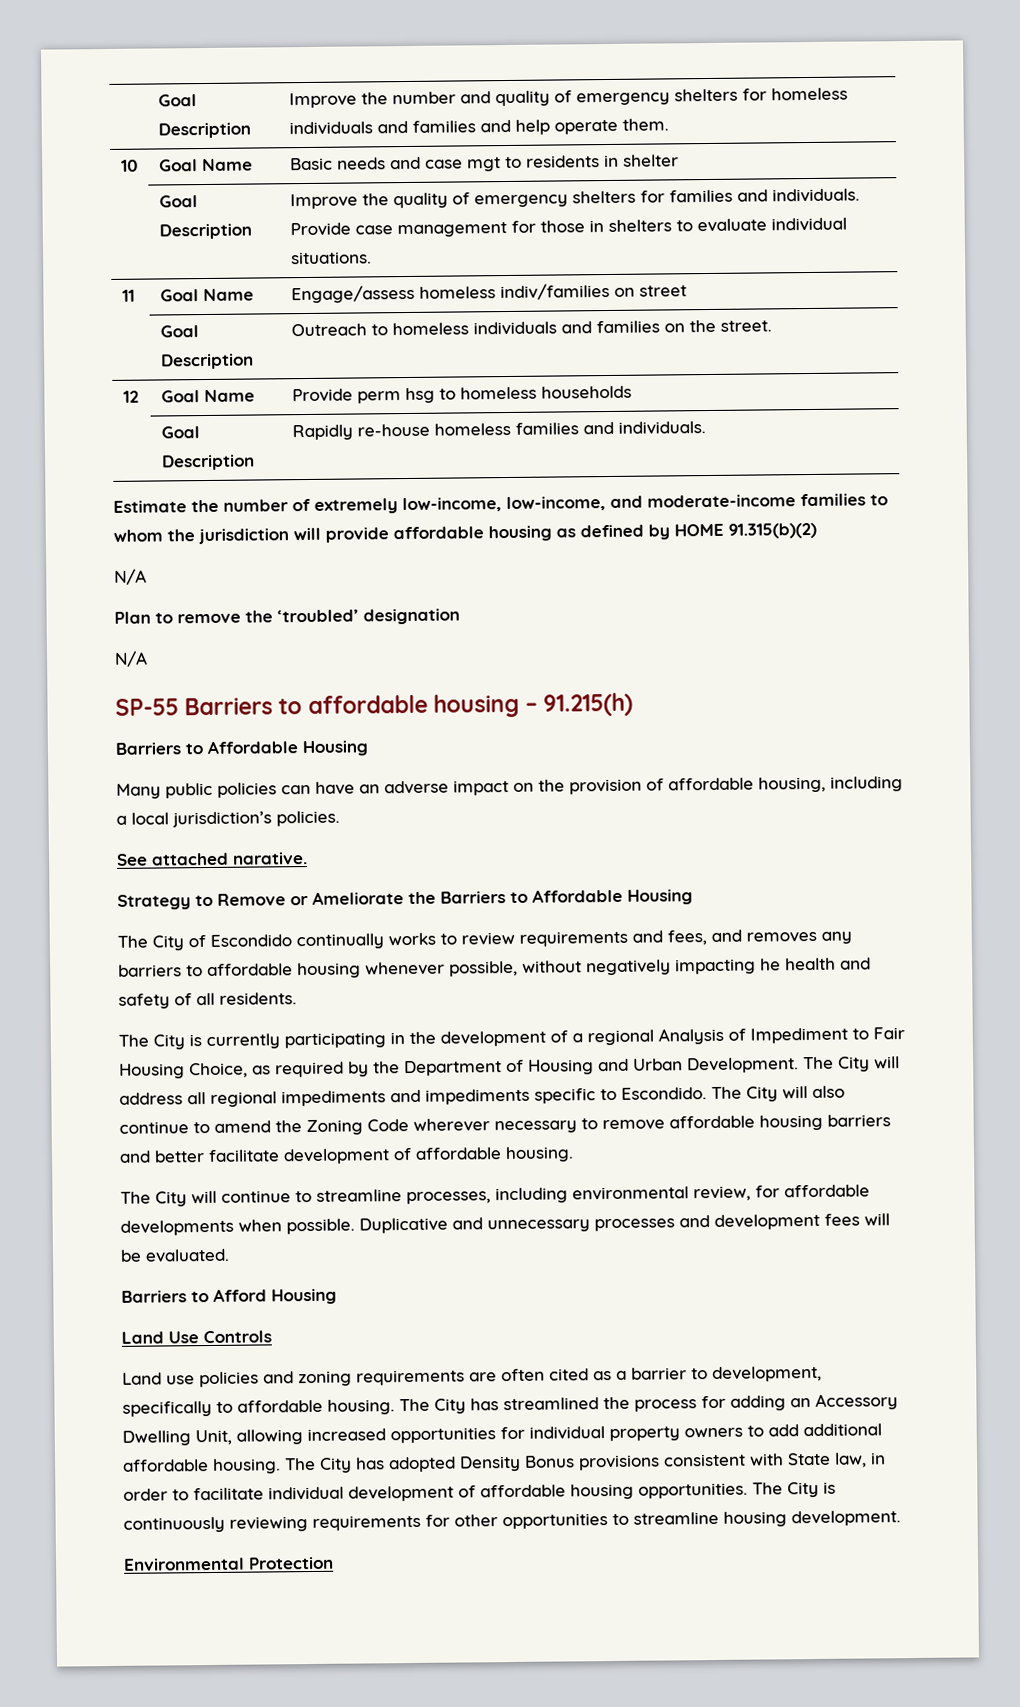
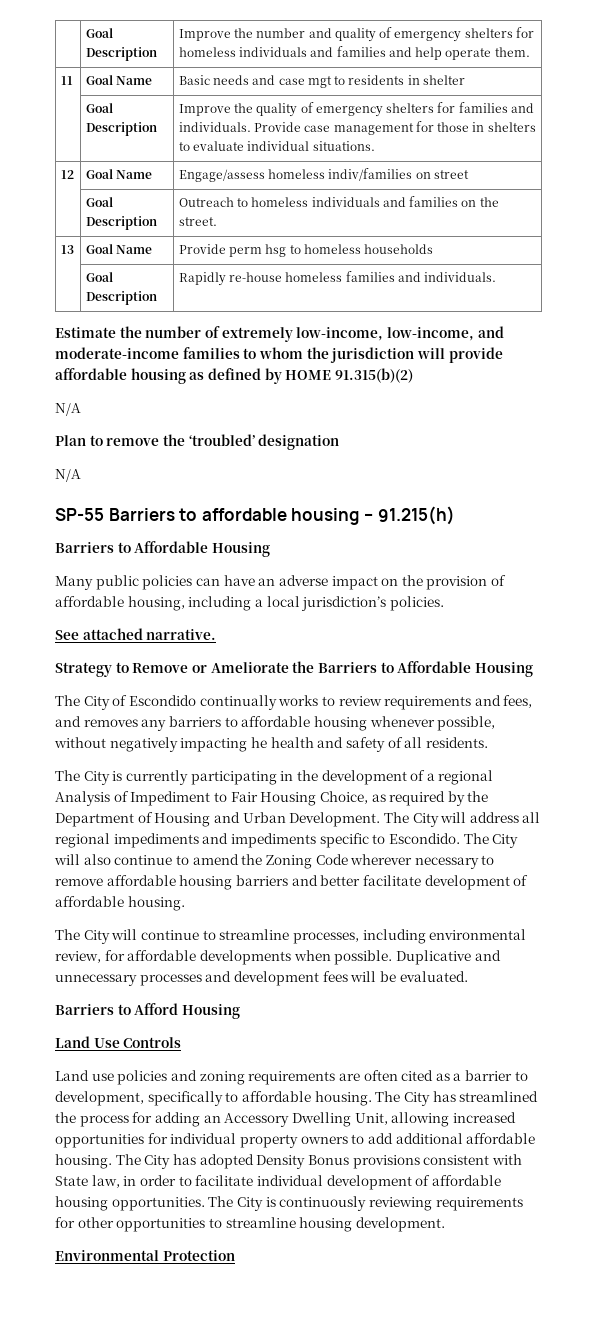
[120,159,138,172] 10 -> [60,76,73,85] 11
[121,289,135,302] 11 -> [60,170,74,179] 12
[122,390,139,403] 12 -> [60,245,74,254] 13
[232,852,308,865] narative. -> [146,629,217,640] narrative.

